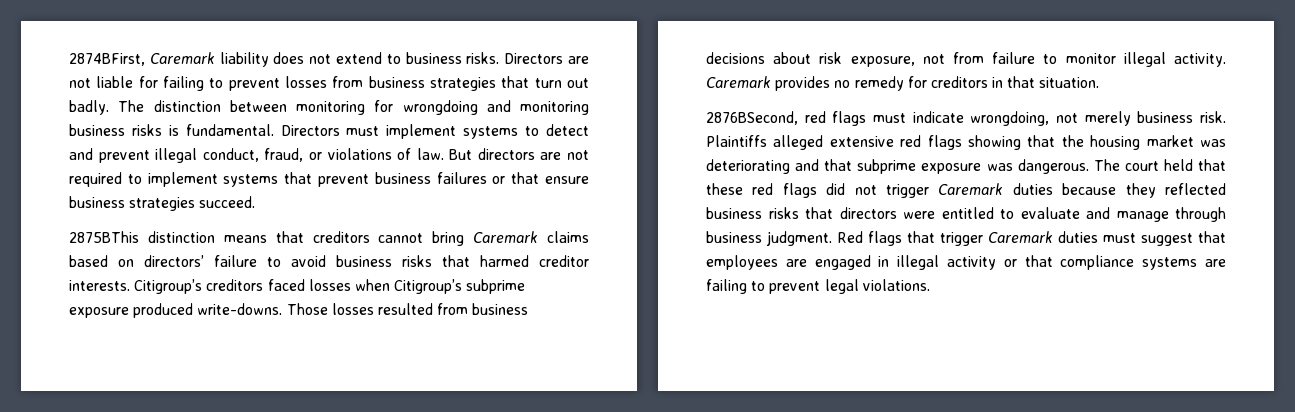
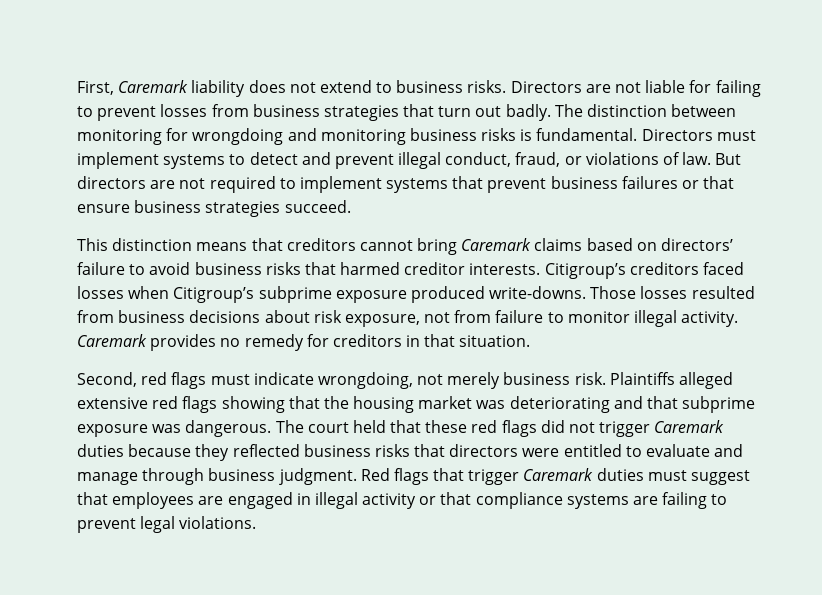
[69,53,145,66] 2874BFirst, -> [77,81,114,95] First,
[69,231,139,243] 2875BThis -> [77,238,108,251] This
[706,111,798,125] 2876BSecond, -> [77,372,137,387] Second,

